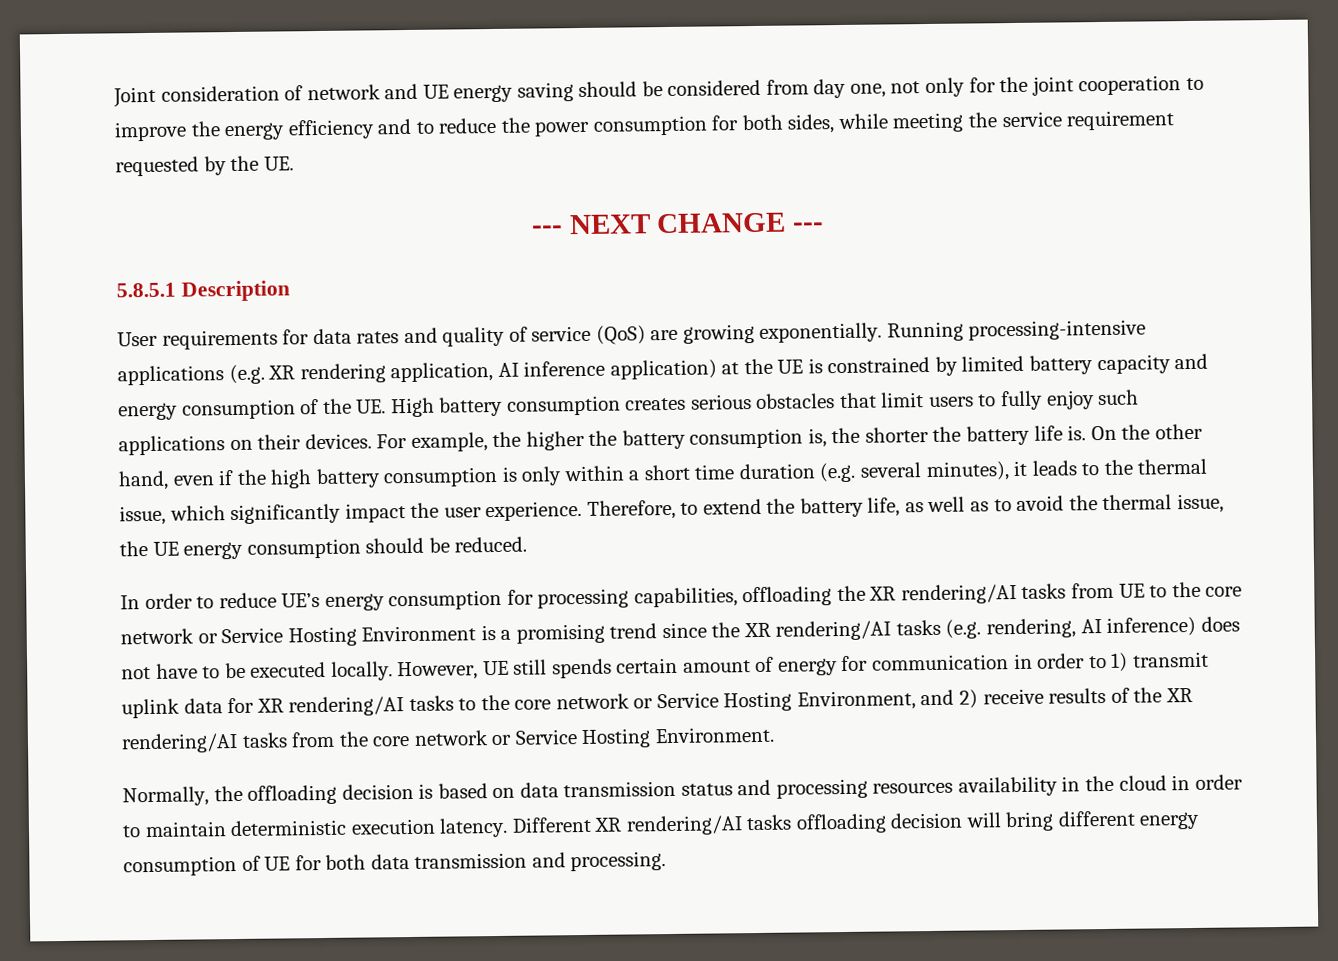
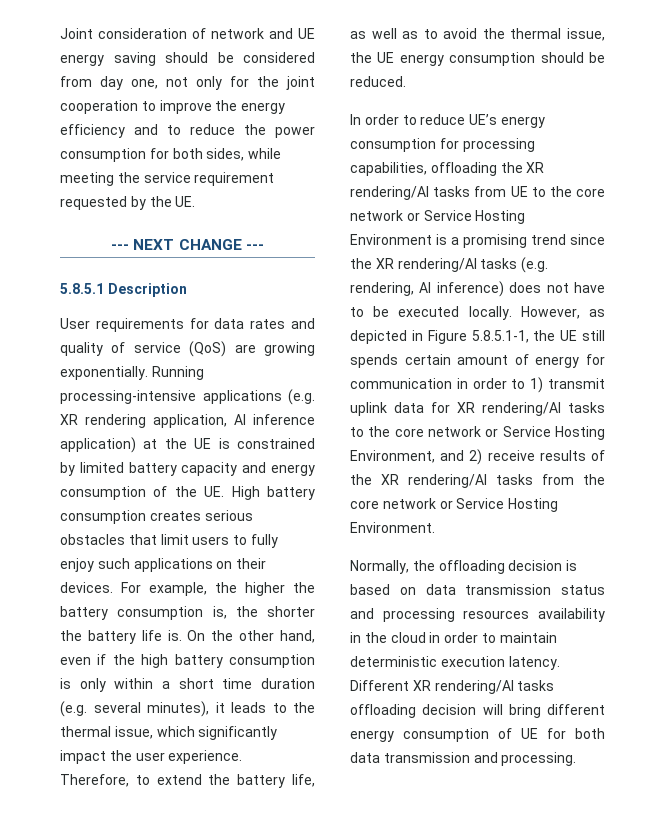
(479, 671) none -> [589,309,605,317] [350,330,556,344] as depicted in Figure 5.8.5.1-1, the

